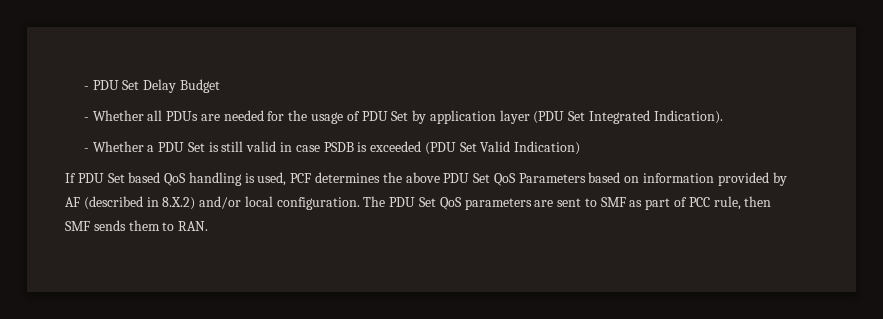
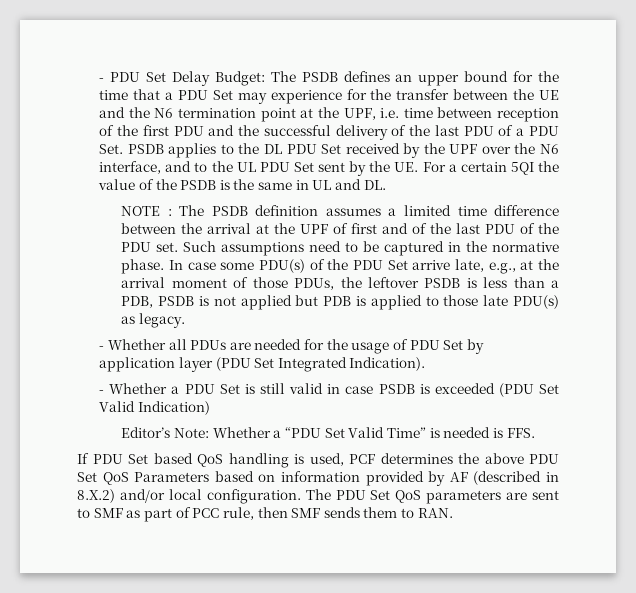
[179,79,220,93] Budget -> [214,71,559,86] [99,89,559,104] [99,107,559,122] [99,125,559,140] [99,143,559,158] [99,161,560,176] [98,179,386,190] [121,205,560,216] [121,223,559,234] [121,241,560,256] [121,259,560,274] [121,277,559,290] [121,295,559,310] [121,313,186,328] Budget: The PSDB defines an upper bound for the time that a PDU Set may experience for the transfer between the UE and the N6 termination point at the UPF, i.e. time between reception of the first PDU and the successful delivery of the last PDU of a PDU Set. PSDB applies to the DL PDU Set received by the UPF over the N6 interface, and to the UL PDU Set sent by the UE. For a certain 5QI the value of the PSDB is the same in UL and DL. // NOTE : The PSDB definition assumes a limited time difference between the arrival at the UPF of first and of the last PDU of the PDU set. Such assumptions need to be captured in the normative phase. In case some PDU(s) of the PDU Set arrive late, e.g., at the arrival moment of those PDUs, the leftover PSDB is less than a PDB, PSDB is not applied but PDB is applied to those late PDU(s) as legacy.
(581, 148) none -> [121,427,535,438] // Editor’s Note: Whether a “PDU Set Valid Time” is needed is FFS.

